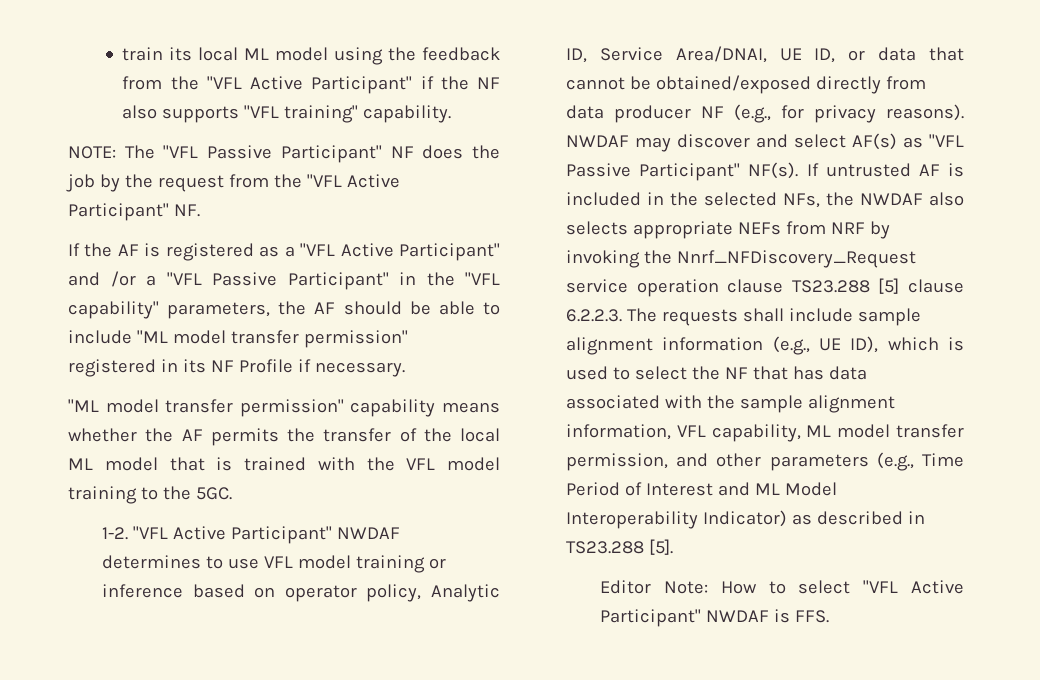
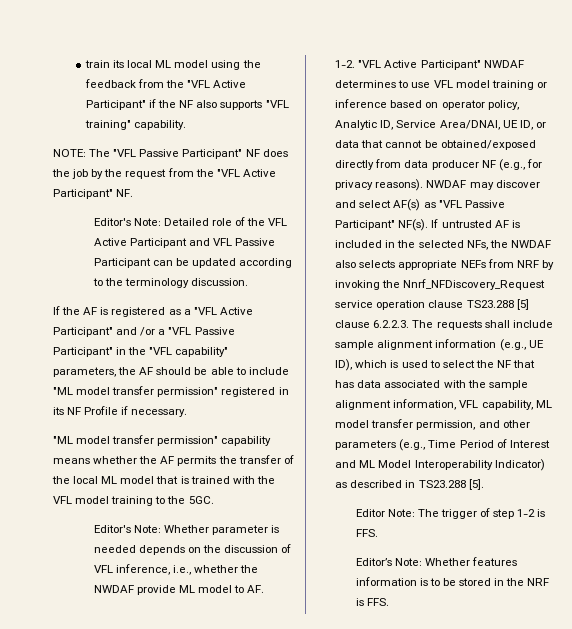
(200, 210) none -> [93,217,288,226] [93,238,275,248] [93,258,292,268] [92,278,248,288] // Editor's Note: Detailed role of the VFL Active Participant and VFL Passive Participant can be updated according to the terminology discussion.
(232, 493) none -> [93,525,279,535] [93,544,292,555] [93,564,258,575] [93,585,265,595] // Editor's Note: Whether parameter is needed depends on the discussion of VFL inference, i.e., whether the NWDAF provide ML model to AF.
[720,580,964,594] [600,609,770,627] How to select "VFL Active Participant" NWDAF -> [417,508,546,519] [355,529,378,537] [355,557,517,566] [355,577,550,586] The trigger of step 1-2 is FFS. // Editor’s Note: Whether features information is to be stored in the NRF

